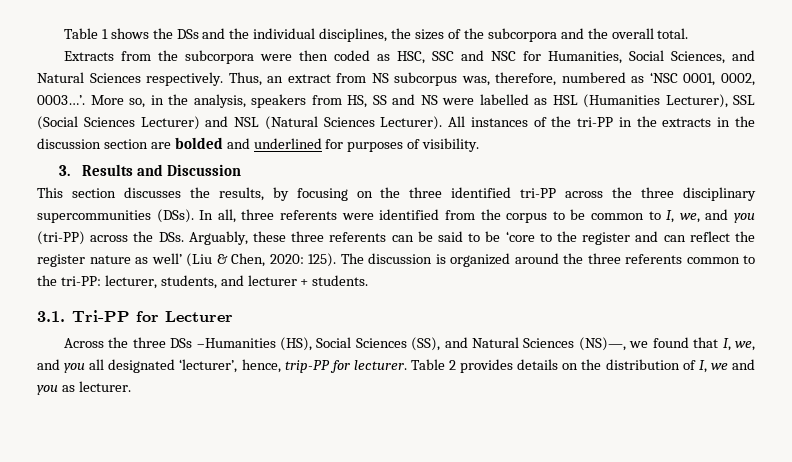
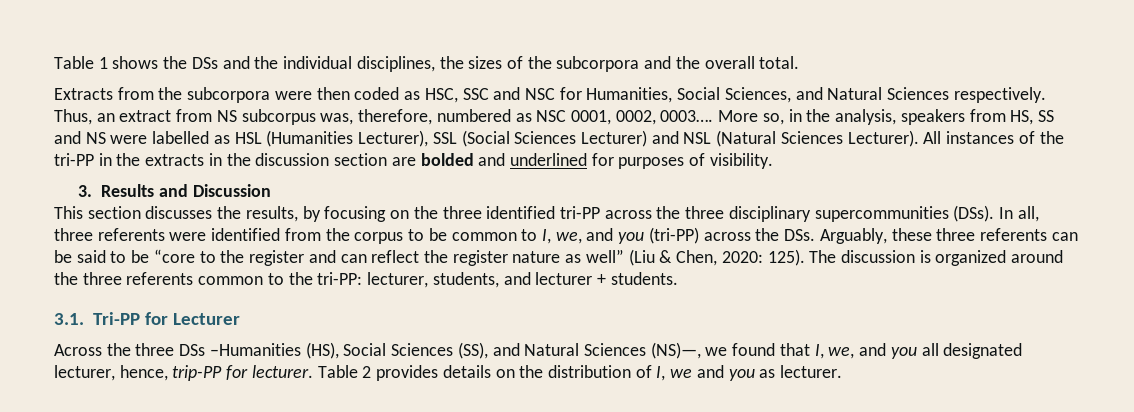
[649,72,678,83] ‘NSC -> [536,110,567,122] NSC
[37,95,85,105] 0003…’. -> [660,110,714,122] 0003….
[505,231,535,242] ‘core -> [153,249,195,263] “core
[151,253,182,264] well’ -> [585,249,624,263] well”
[179,359,238,373] ‘lecturer’, -> [54,365,115,381] lecturer,

